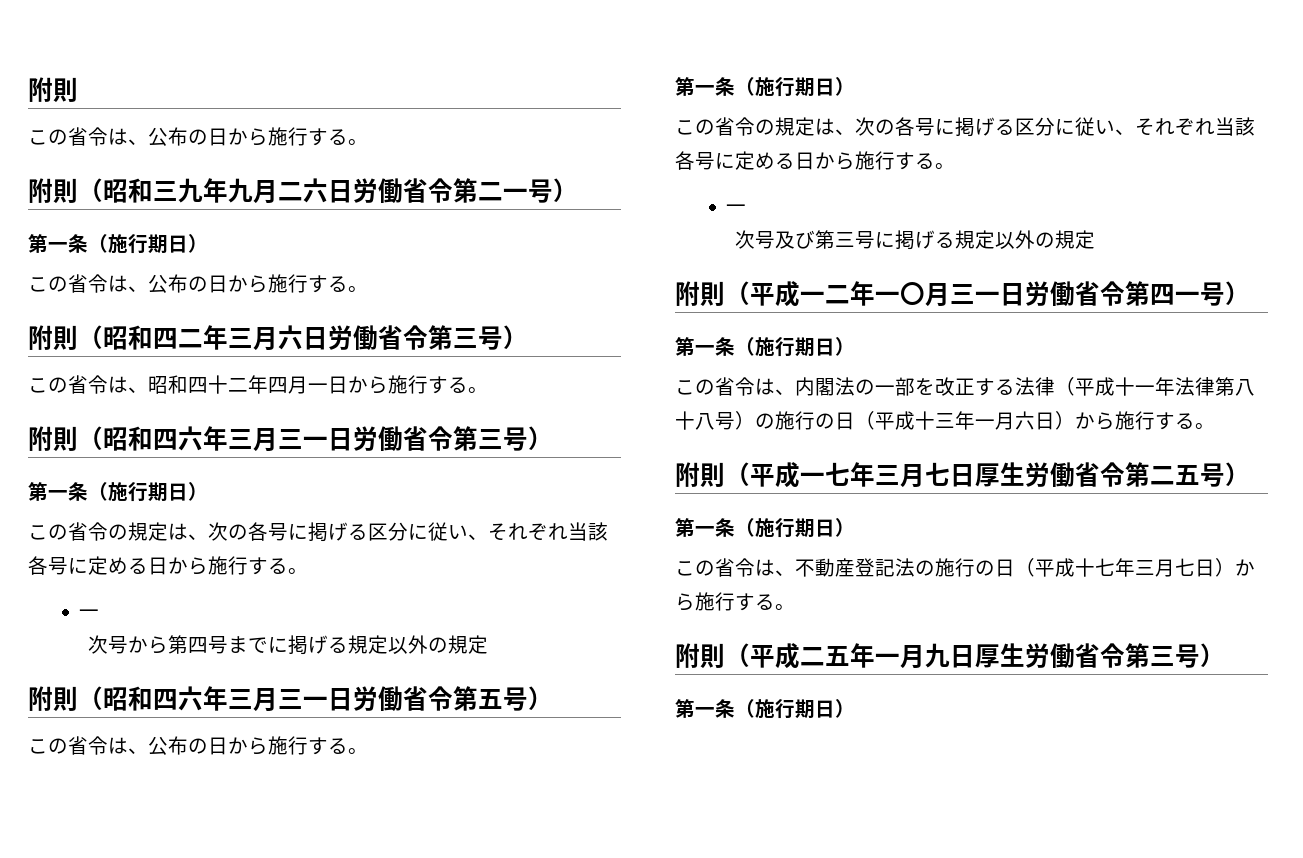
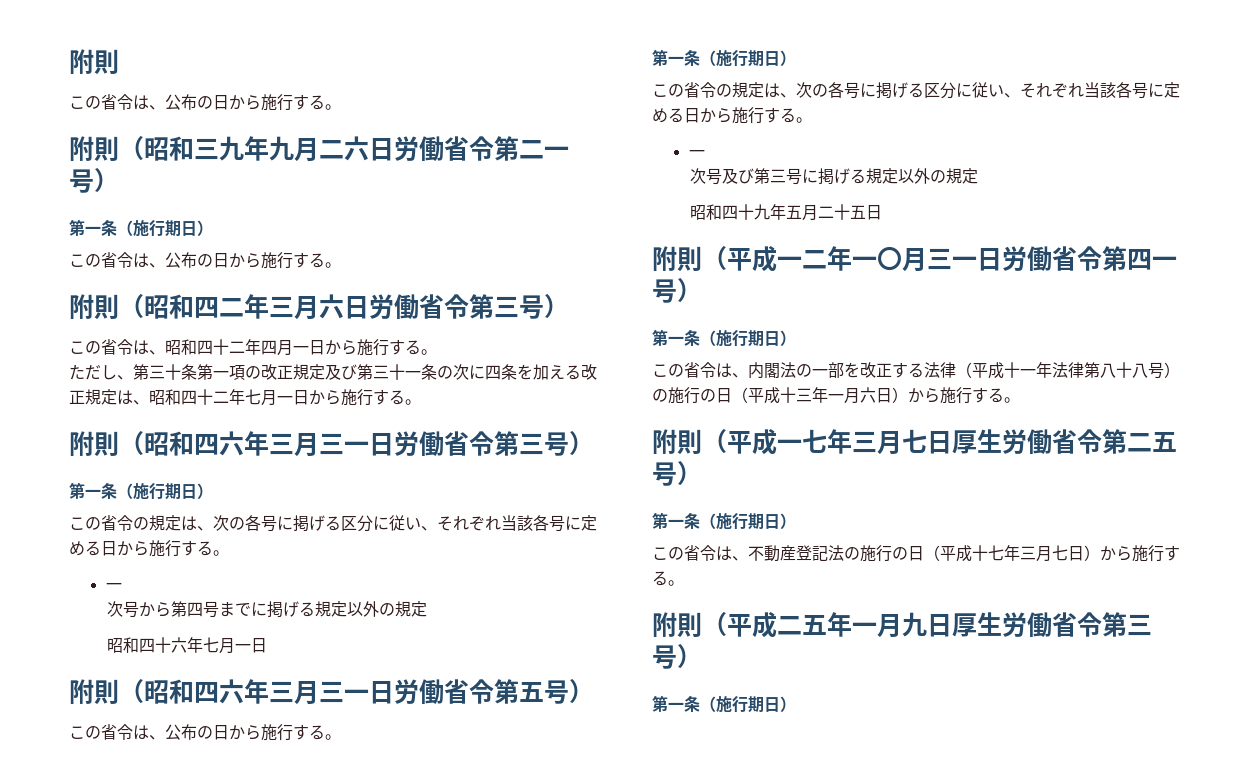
(488, 390) none -> [69,364,597,380] [69,389,421,406] // ただし、第三十条第一項の改正規定及び第三十一条の次に四条を加える改正規定は、昭和四十二年七月一日から施行する。
(488, 644) none -> [106,637,267,654] // 昭和四十六年七月一日
(1095, 239) none -> [689,204,882,221] // 昭和四十九年五月二十五日

